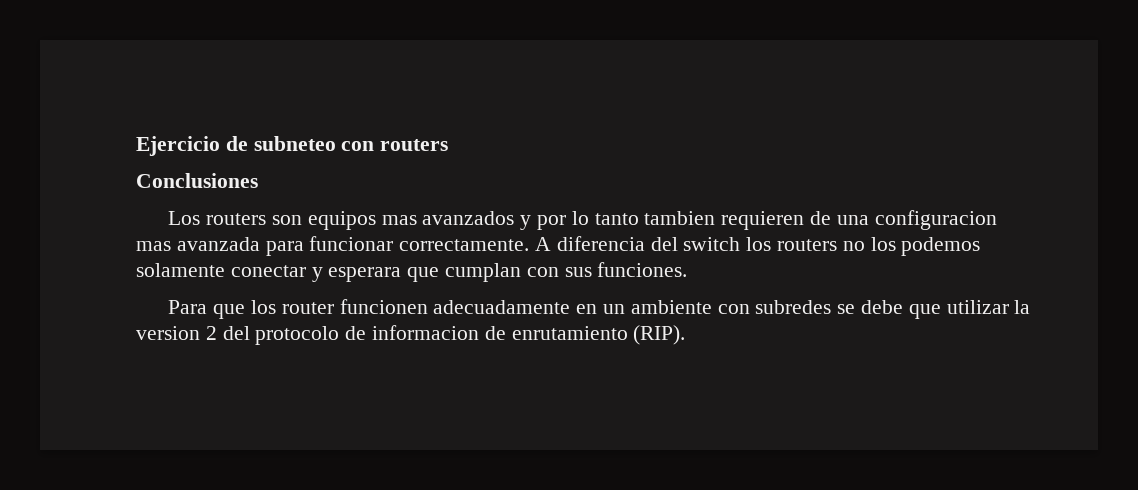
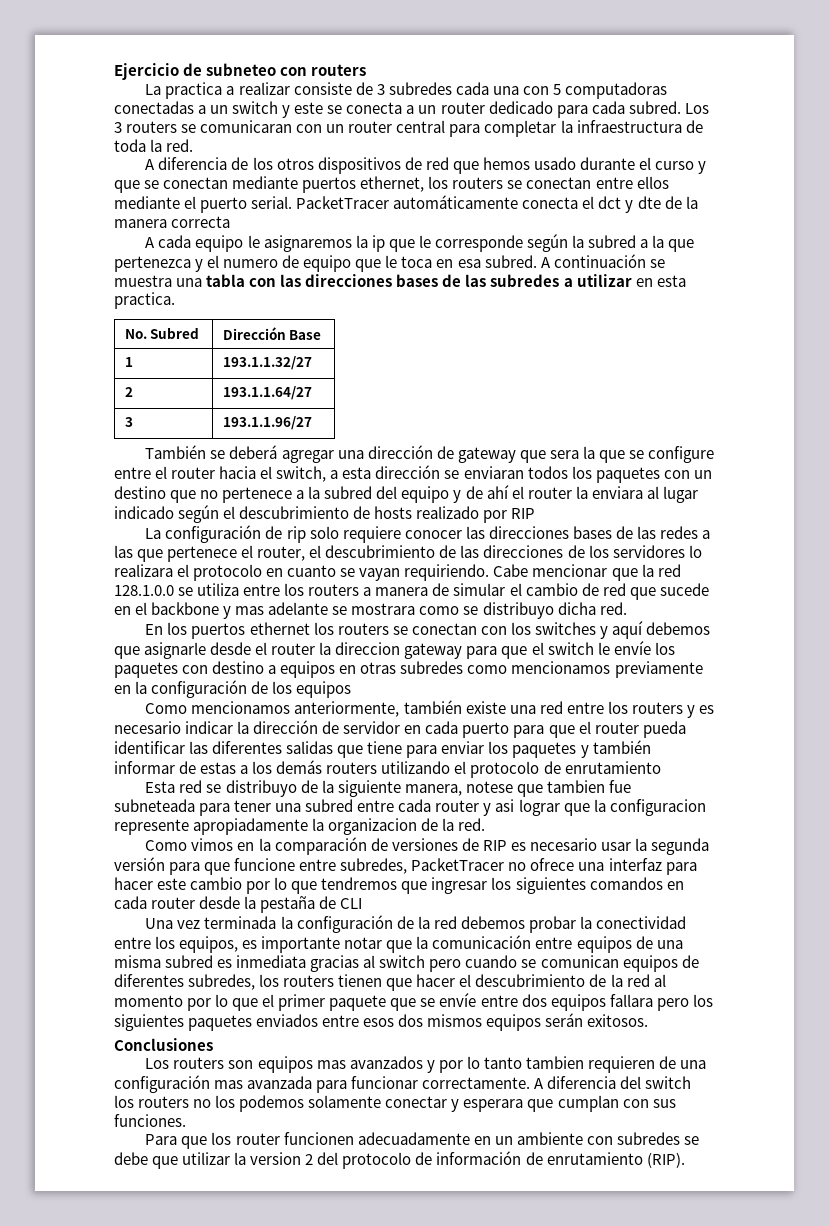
(449, 145) none -> [145,82,667,99] [114,101,709,118] [114,120,703,137] [114,139,194,152] [145,157,707,174] [114,176,669,193] [114,195,698,213] [114,216,231,228] [145,234,695,252] [114,254,665,272] [114,274,686,287] [114,292,175,309] [124,327,200,339] [222,327,322,340] [124,357,133,367] [222,356,312,370] [124,387,133,397] [222,386,312,400] [124,417,133,427] [222,416,312,430] [145,445,715,463] [114,465,712,483] [114,485,698,503] [114,505,536,523] [145,525,711,543] [114,545,702,562] [114,564,681,581] [114,583,709,600] [114,602,627,619] [145,621,711,639] [114,641,675,659] [114,661,703,678] [114,680,352,698] [145,700,714,718] [114,720,686,738] [114,740,651,758] [114,760,661,778] [145,780,631,797] [114,799,706,816] [114,818,486,835] [145,837,710,855] [114,857,697,875] [114,877,684,894] [114,896,363,913] [145,915,686,933] [114,935,683,953] [114,955,699,972] [114,974,666,991] [114,993,713,1011] [114,1013,649,1031] // La practica a realizar consiste de 3 subredes cada una con 5 computadoras conectadas a un switch y este se conecta a un router dedicado para cada subred. Los 3 routers se comunicaran con un router central para completar la infraestructura de toda la red. // A diferencia de los otros dispositivos de red que hemos usado durante el curso y que se conectan mediante puertos ethernet, los routers se conectan entre ellos mediante el puerto serial. PacketTracer automáticamente conecta el dct y dte de la manera correcta // A cada equipo le asignaremos la ip que le corresponde según la subred a la que pertenezca y el numero de equipo que le toca en esa subred. A continuación se muestra una tabla con las direcciones bases de las subredes a utilizar en esta practica. // No. Subred | Dirección Base // 1 | 193.1.1.32/27 // 2 | 193.1.1.64/27 // 3 | 193.1.1.96/27 // También se deberá agregar una dirección de gateway que sera la que se configure entre el router hacia el switch, a esta dirección se enviaran todos los paquetes con un destino que no pertenece a la subred del equipo y de ahí el router la enviara al lugar indicado según el descubrimiento de hosts realizado por RIP // La configuración de rip solo requiere conocer las direcciones bases de las redes a las que pertenece el router, el descubrimiento de las direcciones de los servidores lo realizara el protocolo en cuanto se vayan requiriendo. Cabe mencionar que la red 128.1.0.0 se utiliza entre los routers a manera de simular el cambio de red que sucede en el backbone y mas adelante se mostrara como se distribuyo dicha red. // En los puertos ethernet los routers se conectan con los switches y aquí debemos que asignarle desde el router la direccion gateway para que el switch le envíe los paquetes con destino a equipos en otras subredes como mencionamos previamente en la configuración de los equipos // Como mencionamos anteriormente, también existe una red entre los routers y es necesario indicar la dirección de servidor en cada puerto para que el router pueda identificar las diferentes salidas que tiene para enviar los paquetes y también informar de estas a los demás routers utilizando el protocolo de enrutamiento // Esta red se distribuyo de la siguiente manera, notese que tambien fue subneteada para tener una subred entre cada router y asi lograr que la configuracion represente apropiadamente la organizacion de la red. // Como vimos en la comparación de versiones de RIP es necesario usar la segunda versión para que funcione entre subredes, PacketTracer no ofrece una interfaz para hacer este cambio por lo que tendremos que ingresar los siguientes comandos en cada router desde la pestaña de CLI // Una vez terminada la configuración de la red debemos probar la conectividad entre los equipos, es importante notar que la comunicación entre equipos de una misma subred es inmediata gracias al switch pero cuando se comunican equipos de diferentes subredes, los routers tienen que hacer el descubrimiento de la red al momento por lo que el primer paquete que se envíe entre dos equipos fallara pero los siguientes paquetes enviados entre esos dos mismos equipos serán exitosos.
[874,210,997,230] configuracion -> [114,1075,210,1093] configuración
[372,325,480,340] informacion -> [436,1151,522,1165] información

